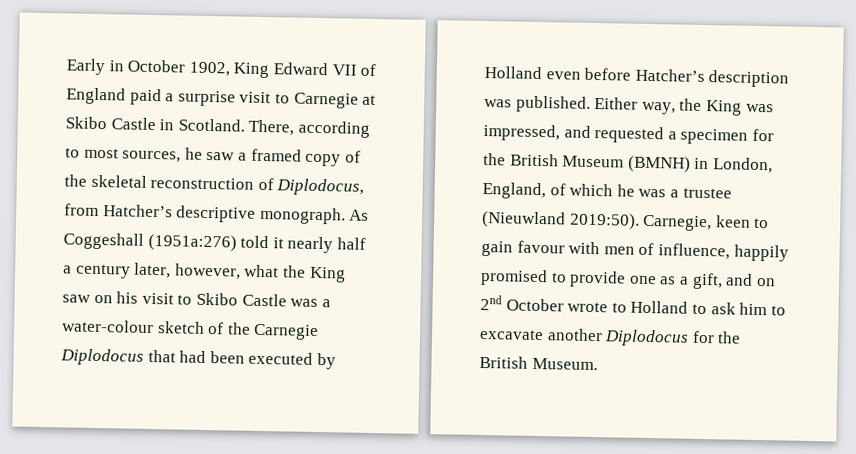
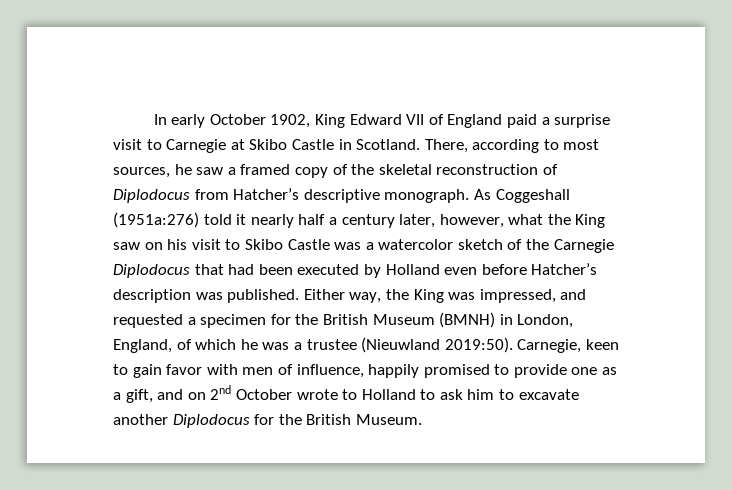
[66,58,124,76] Early in -> [153,114,206,128] In early
[276,178,365,196] Diplodocus, -> [113,189,190,203] Diplodocus
[62,319,154,334] water-colour -> [378,239,454,250] watercolor
[516,240,565,254] favour -> [166,364,203,375] favor

